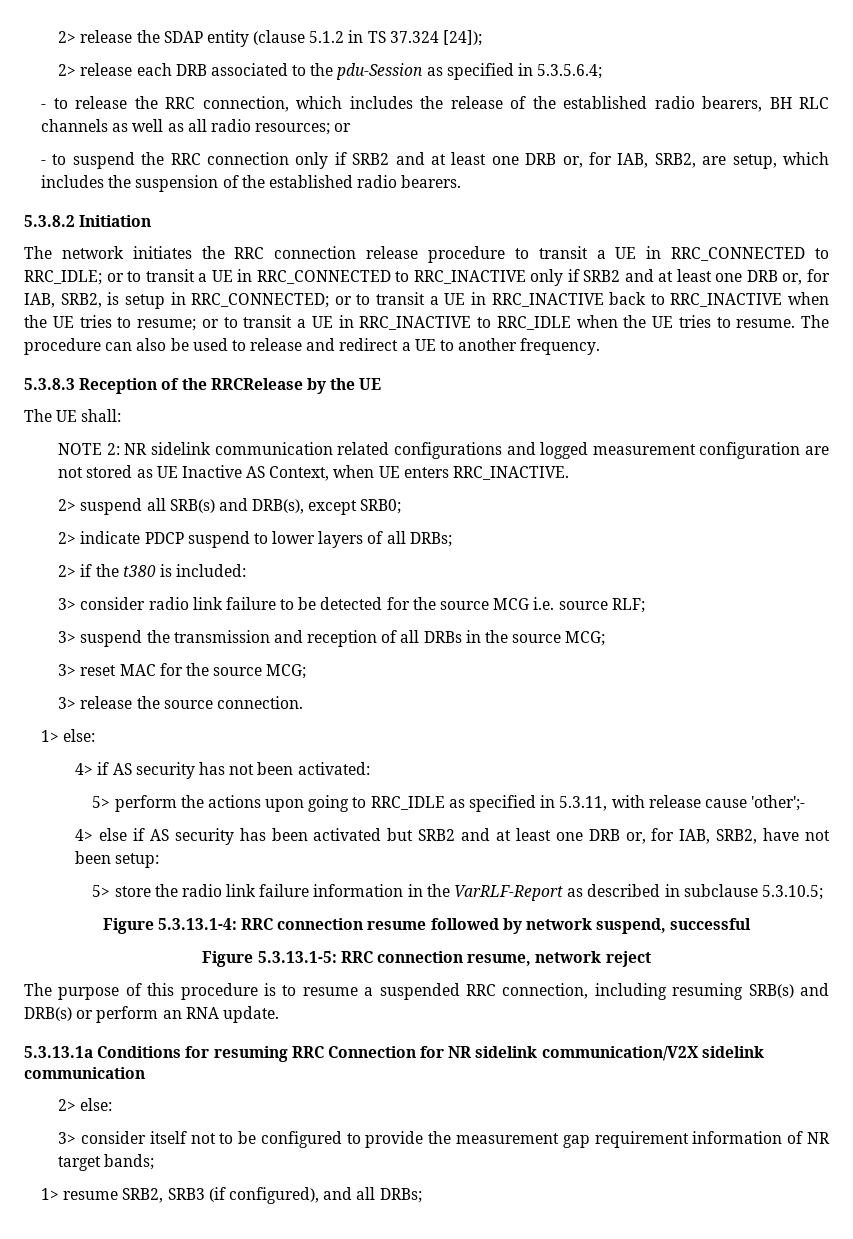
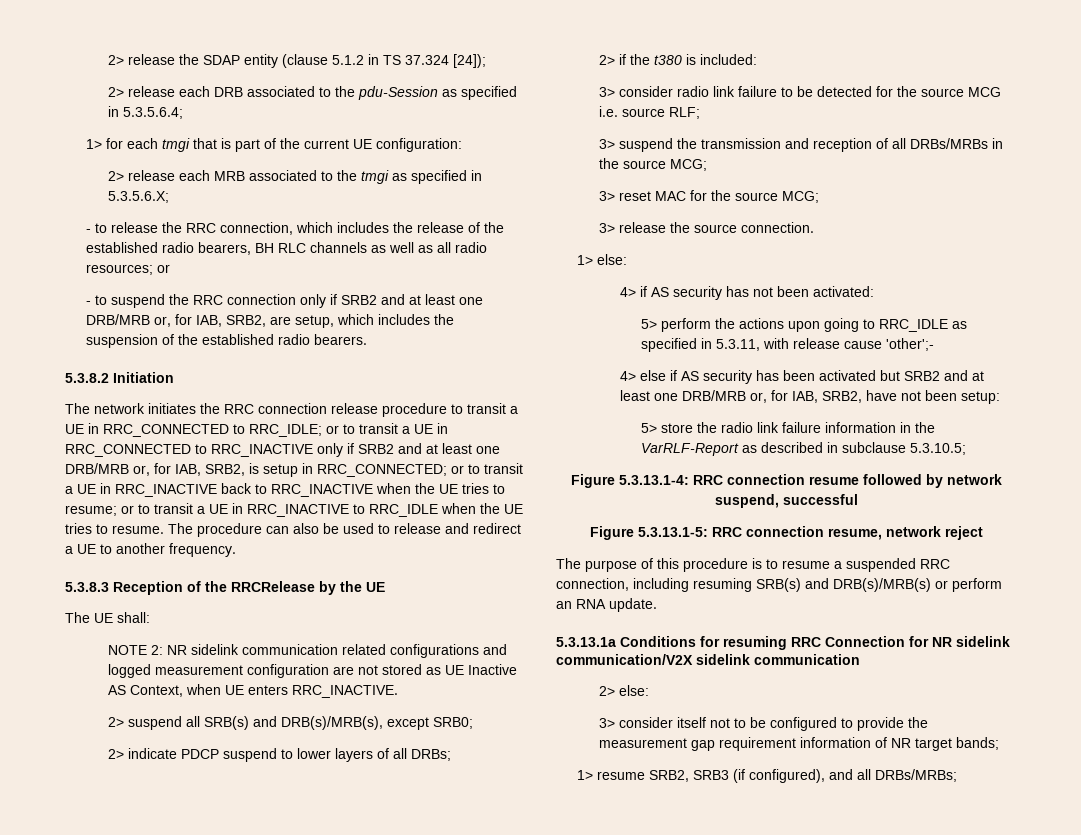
(603, 71) none -> [86,138,463,152] [107,170,482,184] [107,191,169,203] // 1> for each tmgi that is part of the current UE configuration: // 2> release each MRB associated to the tmgi as specified in 5.3.5.6.X;
[525,153,557,165] DRB -> [86,314,151,325] DRB/MRB
[746,270,778,282] DRB -> [65,463,129,474] DRB/MRB
[252,499,305,514] DRB(s), -> [280,716,383,730] DRB(s)/MRB(s),
[423,631,462,643] DRBs -> [909,138,988,149] DRBs/MRBs
[588,829,620,841] DRB -> [681,390,746,401] DRB/MRB
[24,1007,72,1021] DRB(s) -> [833,578,931,592] DRB(s)/MRB(s)
[379,1188,422,1203] DRBs; -> [875,769,958,782] DRBs/MRBs;

